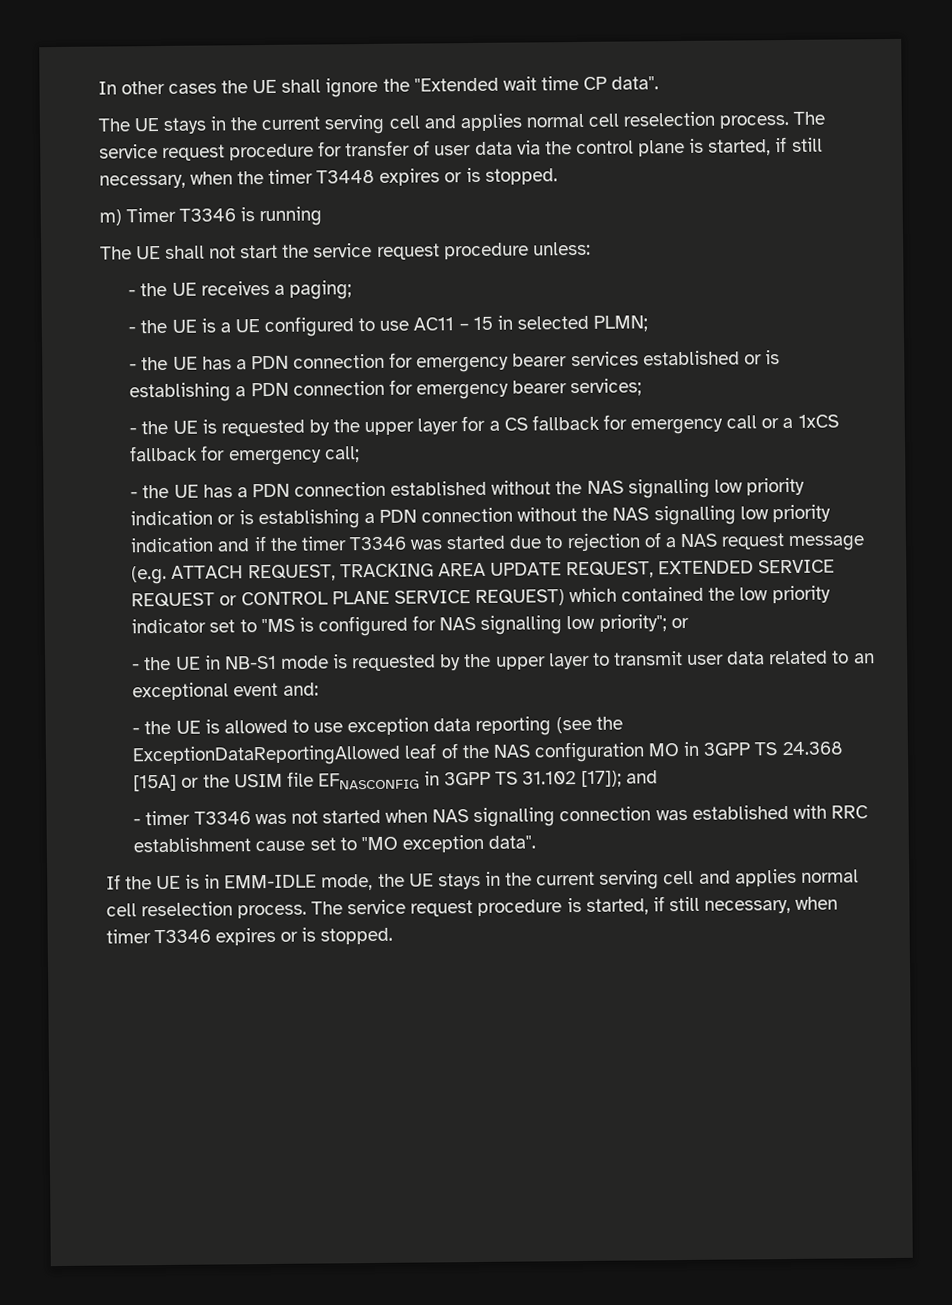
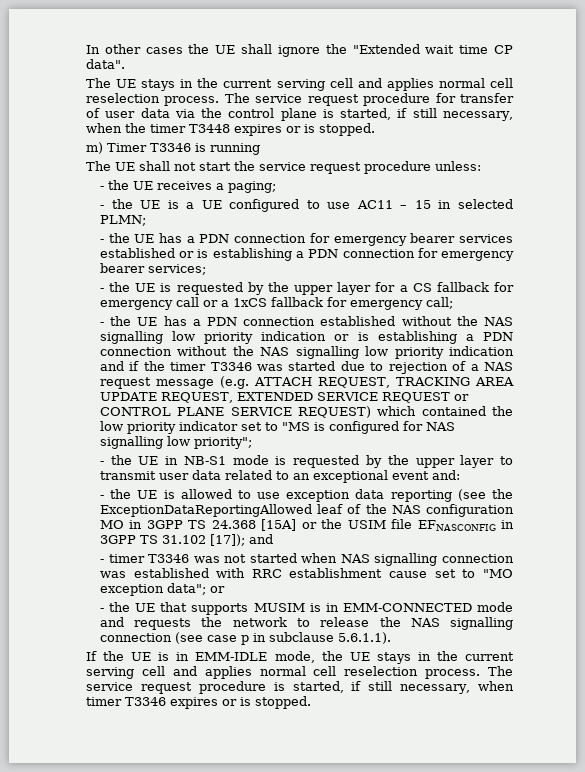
[670,617,689,629] or -> (252, 443) none
[488,835,537,849] data". -> [166,583,225,595] [99,602,513,615] [99,617,513,630] [99,632,391,645] data"; or // - the UE that supports MUSIM is in EMM-CONNECTED mode and requests the network to release the NAS signalling connection (see case p in subclause 5.6.1.1).

